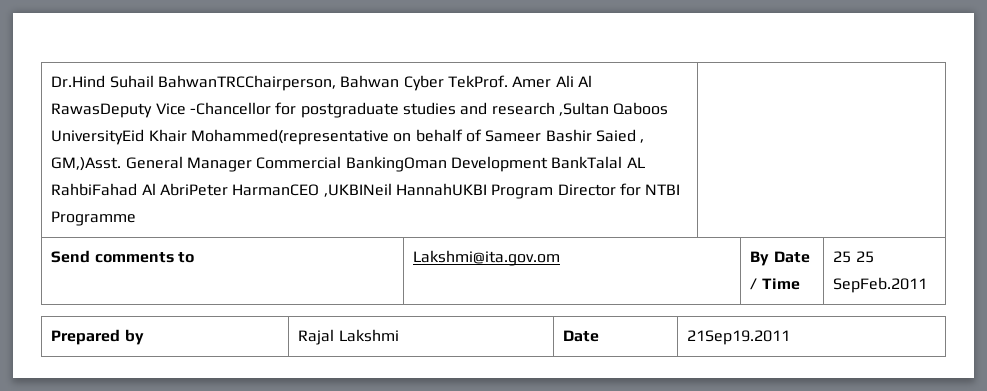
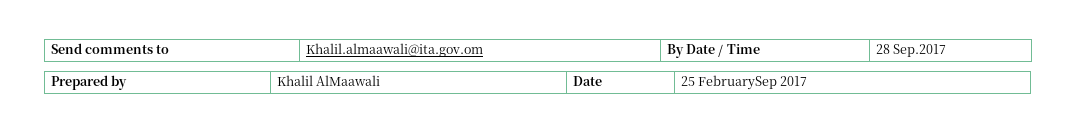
[51,75,592,91] [51,102,669,118] [51,129,645,145] [51,156,645,172] [51,183,681,199] [51,211,137,226] Dr.Hind Suhail BahwanTRCChairperson, Bahwan Cyber TekProf. Amer Ali Al RawasDeputy Vice -Chancellor for postgraduate studies and research ,Sultan Qaboos UniversityEid Khair Mohammed(representative on behalf of Sameer Bashir Saied , GM,)Asst. General Manager Commercial BankingOman Development BankTalal AL RahbiFahad Al AbriPeter HarmanCEO ,UKBINeil HannahUKBI Program Director for NTBI Programme | // -> (50, 48) none
[413,250,561,266] Lakshmi@ita.gov.om -> [305,43,483,57] Khalil.almaawali@ita.gov.om
[833,251,874,263] [833,277,928,293] 25 25 SepFeb.2011 -> [875,44,947,57] 28 Sep.2017
[298,329,399,345] Rajal Lakshmi -> [276,75,381,86] Khalil AlMaawali
[687,330,791,345] 21Sep19.2011 -> [680,75,808,90] 25 FebruarySep 2017

